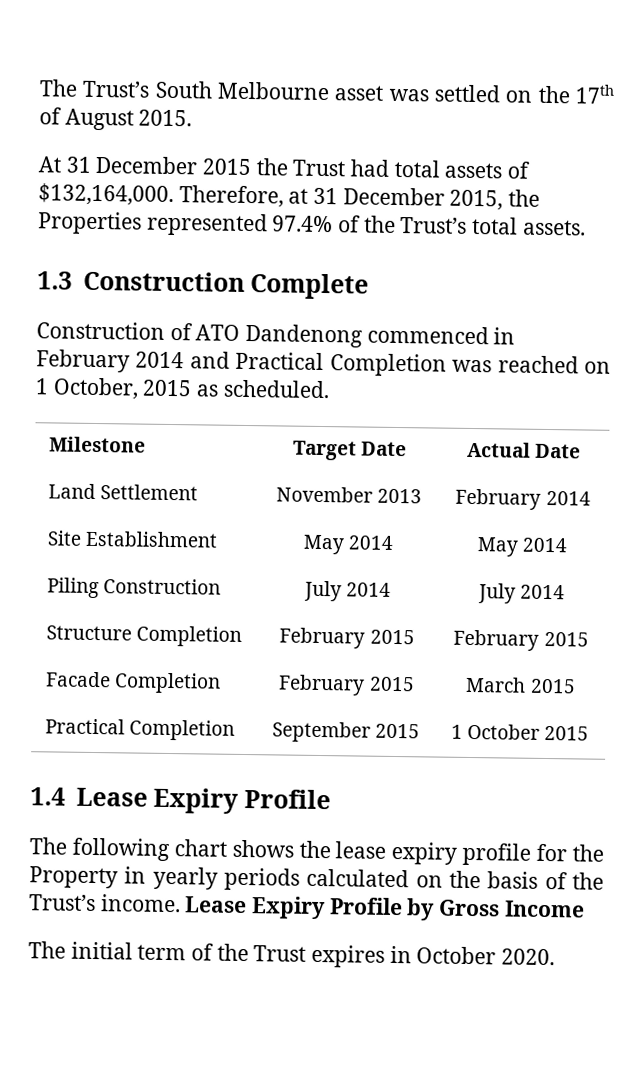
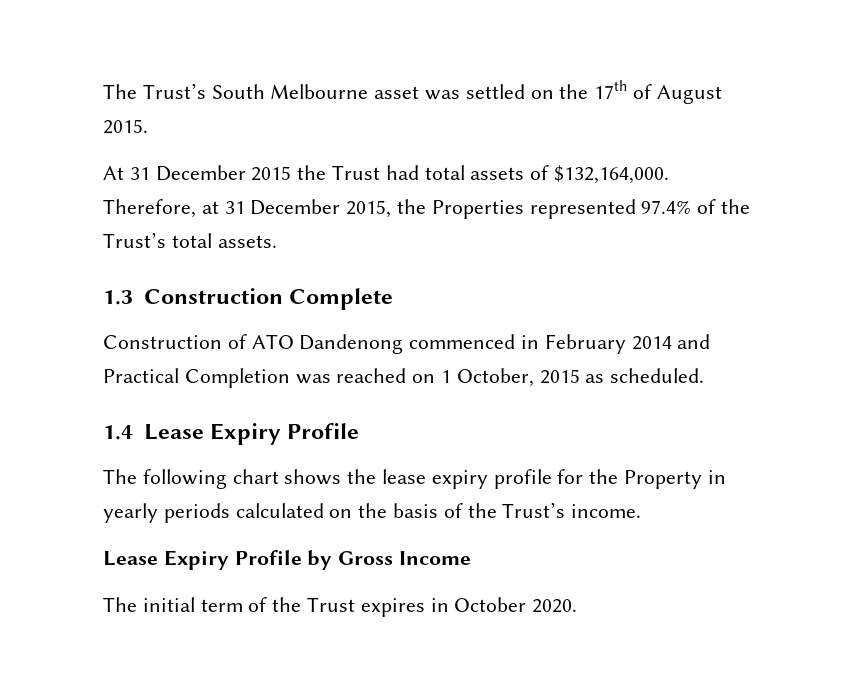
[48,436,146,453] [292,440,408,461] [466,441,582,459] [47,483,198,501] [275,486,423,504] [455,488,591,510] [46,530,218,548] [302,534,395,555] [476,537,568,557] [46,577,221,599] [303,580,392,602] [477,583,566,604] [45,625,242,647] [279,627,415,649] [453,629,589,651] [44,671,221,694] [278,674,415,696] [465,676,576,694] [44,718,235,741] [271,721,421,743] [450,723,590,741] // Milestone | Target Date | Actual Date // Land Settlement | November 2013 | February 2014 // Site Establishment | May 2014 | May 2014 // Piling Construction | July 2014 | July 2014 // Structure Completion | February 2015 | February 2015 // Facade Completion | February 2015 | March 2015 // Practical Completion | September 2015 | 1 October 2015 -> (705, 375) none
(181, 903) none -> (642, 511) //

